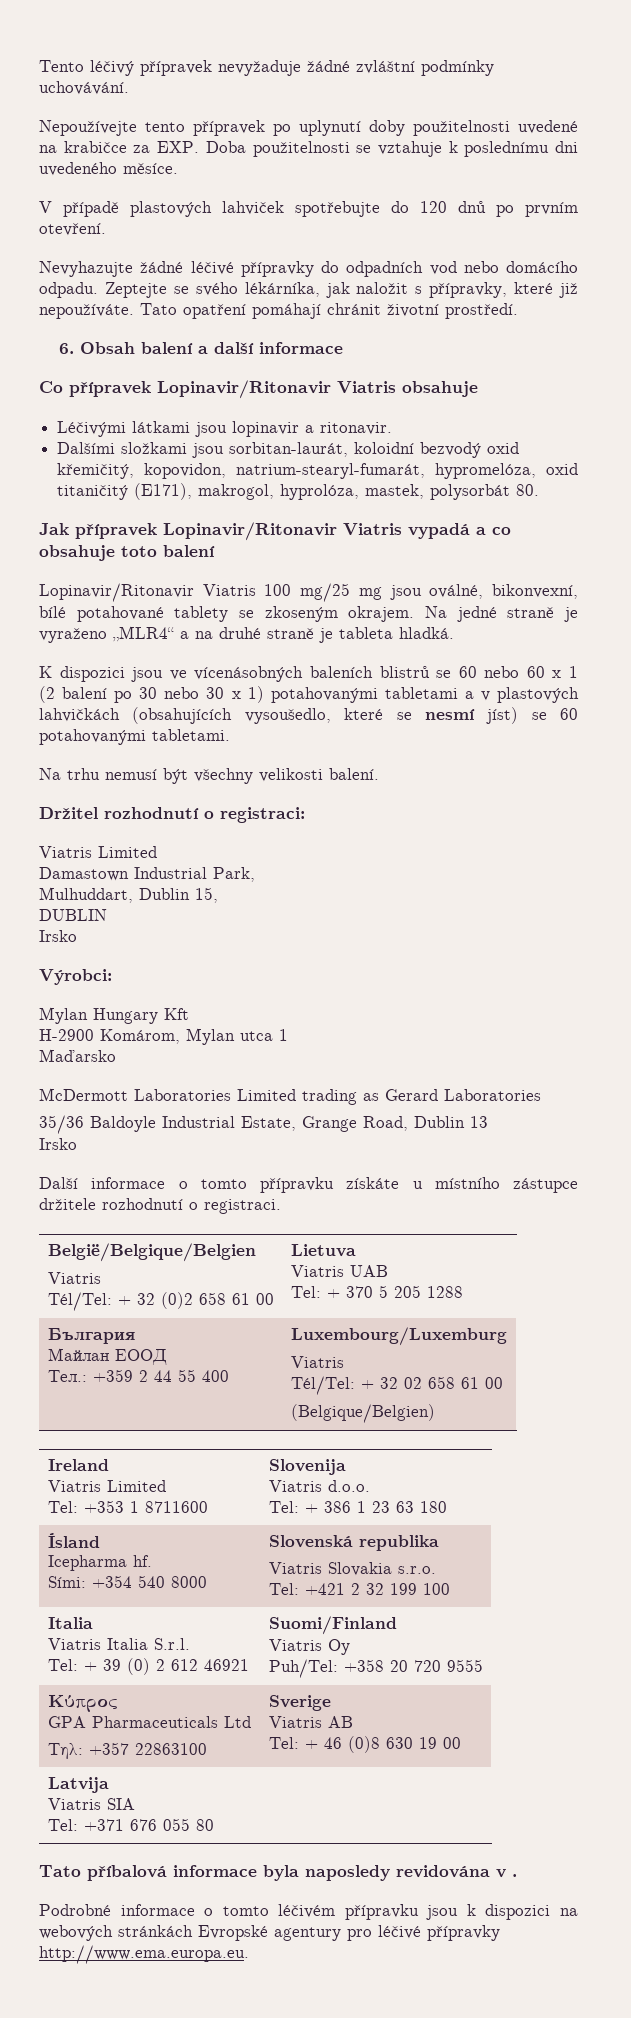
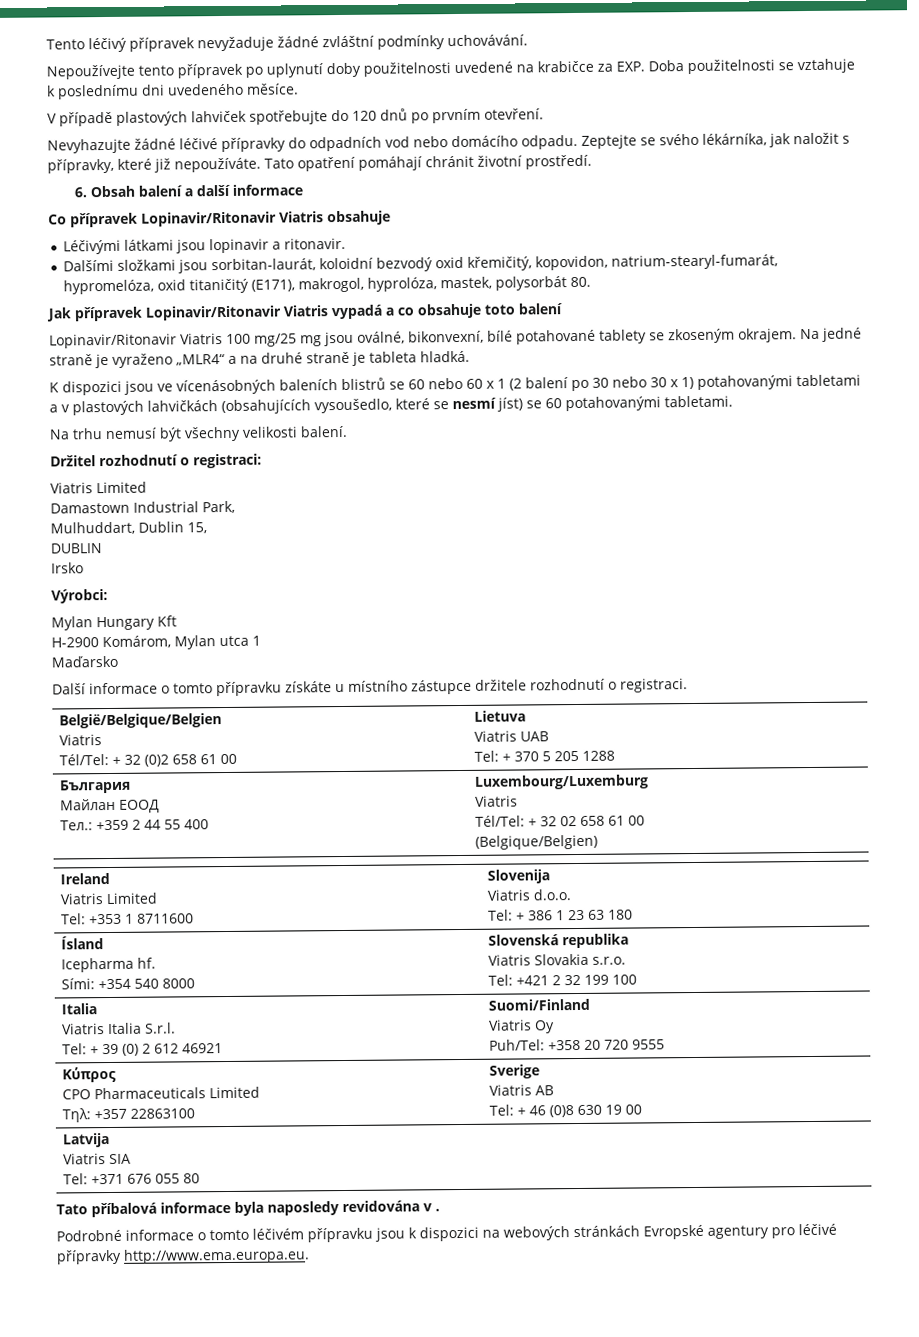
[39,1088,541,1105] [39,1115,488,1134] [39,1138,77,1150] // McDermott Laboratories Limited trading as Gerard Laboratories // 35/36 Baldoyle Industrial Estate, Grange Road, Dublin 13 // Irsko -> (118, 661) none
[47,1716,251,1728] GPA Pharmaceuticals Ltd -> [61,1086,260,1100] CPO Pharmaceuticals Limited

